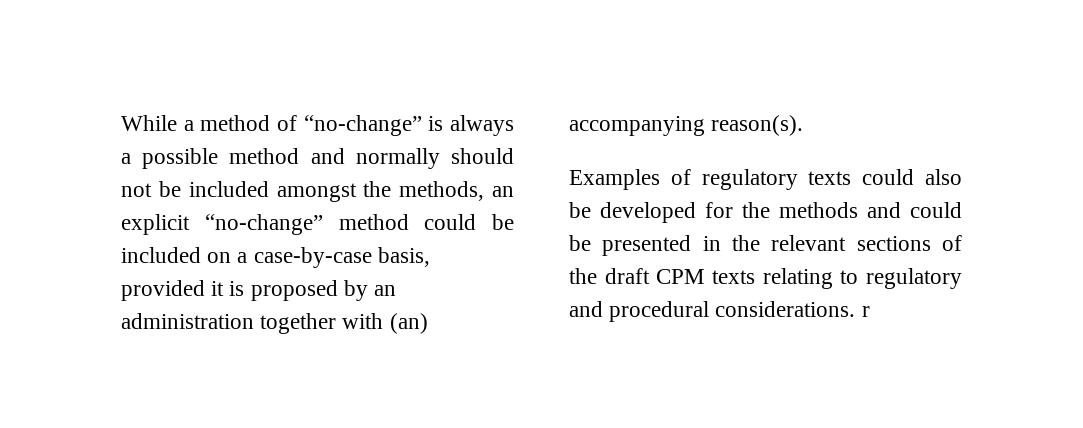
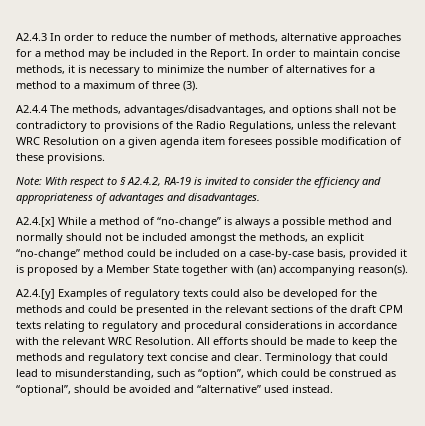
(121, 123) none -> [16,33,401,44] [16,49,400,60] [16,65,375,76] [16,81,198,91] [16,105,396,116] [16,121,396,132] [16,137,402,148] [16,153,105,164] [16,177,381,188] [16,193,260,204] [16,217,55,227] A2.4.3 In order to reduce the number of methods, alternative approaches for a method may be included in the Report. In order to maintain concise methods, it is necessary to minimize the number of alternatives for a method to a maximum of three (3). // A2.4.4 The methods, advantages/disadvantages, and options shall not be contradictory to provisions of the Radio Regulations, unless the relevant WRC Resolution on a given agenda item foresees possible modification of these provisions. // Note: With respect to § A2.4.2, RA-19 is invited to consider the efficiency and appropriateness of advantages and disadvantages. // A2.4.[x]
[374,285,397,296] [121,313,254,329] an administration -> [97,265,179,273] a Member State
(804, 125) none -> [16,289,55,300] A2.4.[y]
[715,301,870,317] considerations. r -> [245,321,397,329] [16,337,397,348] [16,353,388,364] [16,369,396,380] [16,385,333,396] considerations in accordance with the relevant WRC Resolution. All efforts should be made to keep the methods and regulatory text concise and clear. Terminology that could lead to misunderstanding, such as “option”, which could be construed as “optional”, should be avoided and “alternative” used instead.

